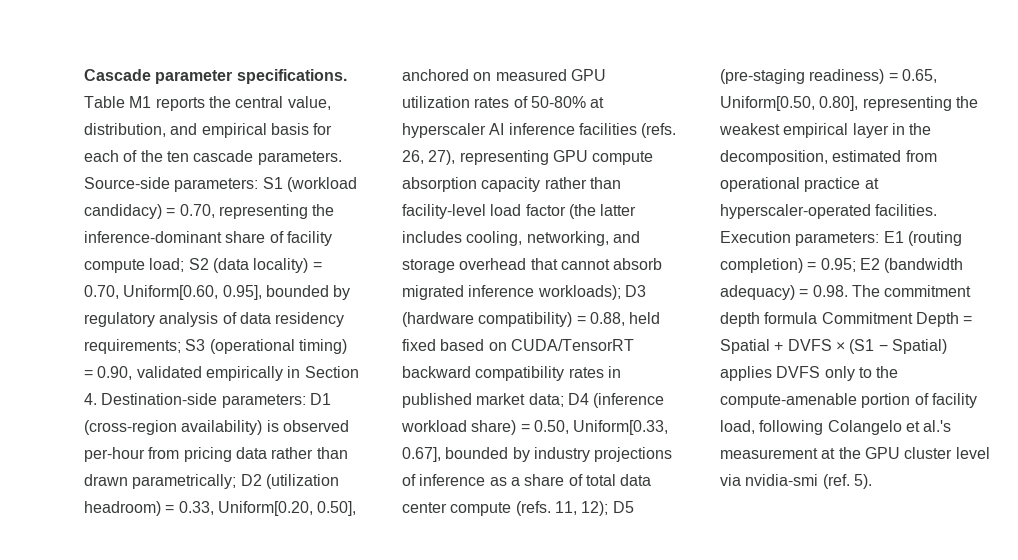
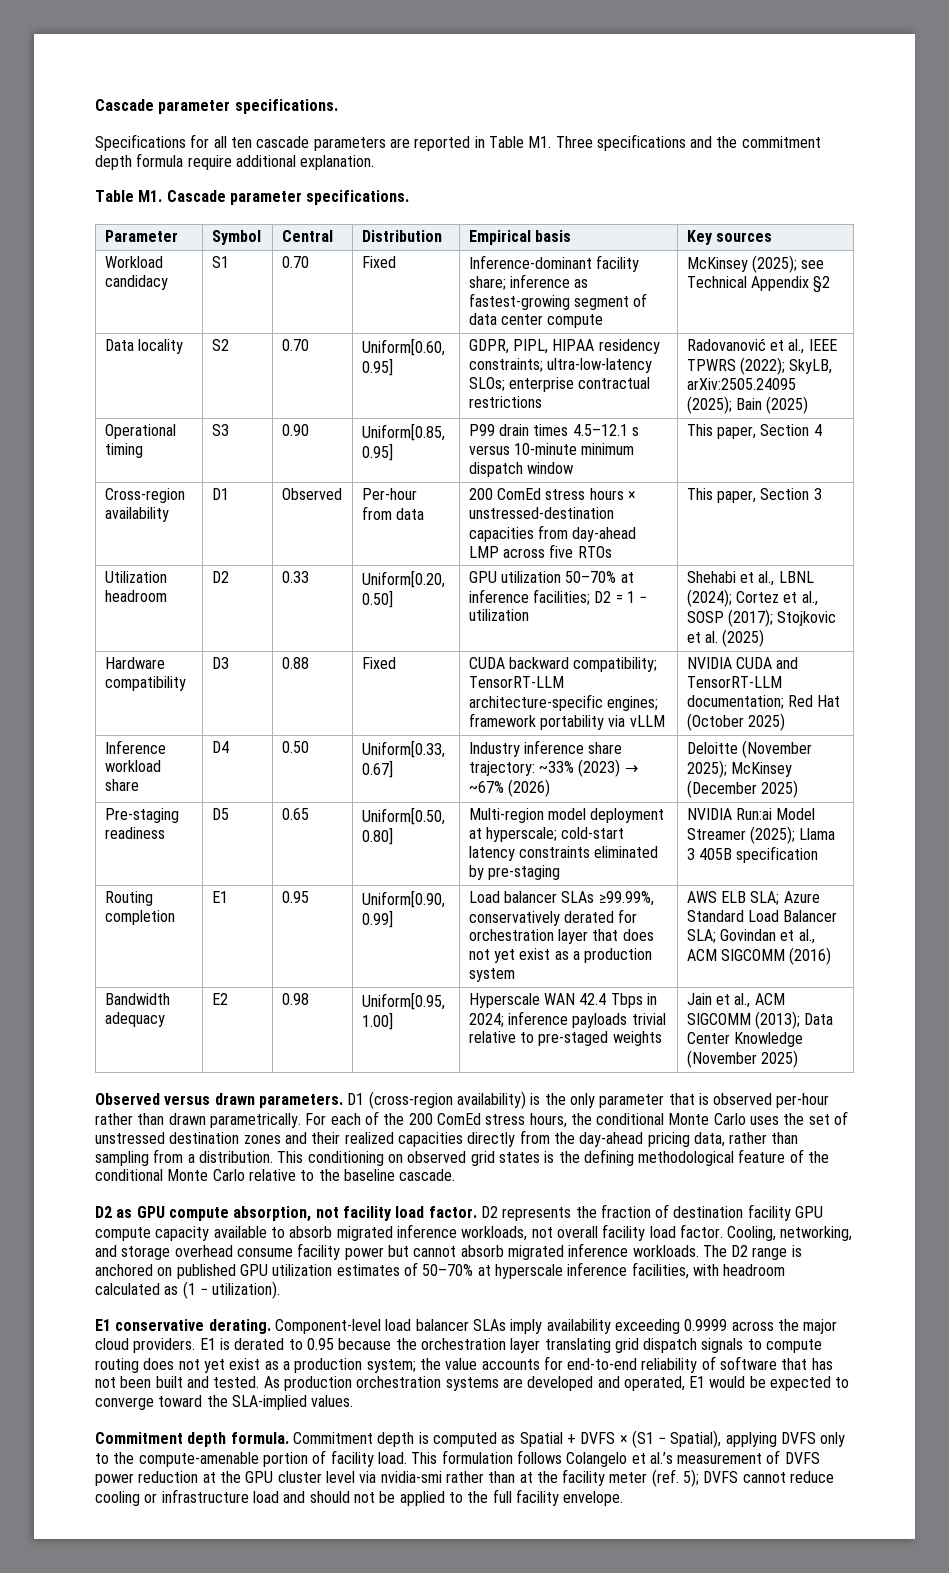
[84,69,347,84] [84,96,331,111] [84,123,333,138] [84,150,342,165] [84,177,357,192] [84,204,335,219] [84,231,332,246] [84,258,322,273] [84,285,351,300] [84,312,345,327] [84,339,347,354] [84,366,359,381] [84,393,331,408] [84,420,349,435] [84,447,348,462] [84,474,339,489] [84,501,357,516] [402,69,606,81] [402,96,605,108] [402,123,677,138] [402,150,654,165] [402,177,621,192] [402,204,637,219] [402,231,640,246] [402,258,663,273] [402,285,646,300] [402,312,661,327] [402,339,634,351] [402,366,621,381] [402,393,665,408] [401,420,669,435] [402,447,673,462] [402,474,652,486] [402,501,634,516] [720,69,937,84] [720,96,978,111] [719,123,932,138] [720,150,937,165] [720,177,879,192] [720,204,938,219] [720,231,962,246] [720,258,964,273] [720,285,972,300] [720,312,973,327] Cascade parameter specifications. Table M1 reports the central value, distribution, and empirical basis for each of the ten cascade parameters. Source-side parameters: S1 (workload candidacy) = 0.70, representing the inference-dominant share of facility compute load; S2 (data locality) = 0.70, Uniform[0.60, 0.95], bounded by regulatory analysis of data residency requirements; S3 (operational timing) = 0.90, validated empirically in Section 4. Destination-side parameters: D1 (cross-region availability) is observed per-hour from pricing data rather than drawn parametrically; D2 (utilization headroom) = 0.33, Uniform[0.20, 0.50], anchored on measured GPU utilization rates of 50-80% at hyperscaler AI inference facilities (refs. 26, 27), representing GPU compute absorption capacity rather than facility-level load factor (the latter includes cooling, networking, and storage overhead that cannot absorb migrated inference workloads); D3 (hardware compatibility) = 0.88, held fixed based on CUDA/TensorRT backward compatibility rates in published market data; D4 (inference workload share) = 0.50, Uniform[0.33, 0.67], bounded by industry projections of inference as a share of total data center compute (refs. 11, 12); D5 (pre-staging readiness) = 0.65, Uniform[0.50, 0.80], representing the weakest empirical layer in the decomposition, estimated from operational practice at hyperscaler-operated facilities. Execution parameters: E1 (routing completion) = 0.95; E2 (bandwidth adequacy) = 0.98. The commitment depth formula Commitment Depth = -> [95,99,338,114] [95,134,821,151] [95,153,375,170] [95,190,410,205] [104,230,178,242] [211,230,261,245] [281,230,333,242] [361,230,442,242] [468,230,572,245] [686,230,773,245] [104,256,163,268] [104,275,168,290] [211,256,229,268] [281,256,309,268] [361,256,396,268] [468,255,640,272] [468,274,589,290] [468,293,648,310] [468,313,604,328] [686,255,825,273] [686,276,831,293] [104,339,184,354] [211,339,229,351] [281,339,309,351] [361,338,445,356] [361,358,393,376] [468,339,660,354] [468,358,653,373] [468,377,651,392] [468,396,542,408] [686,338,837,354] [686,357,833,375] [686,378,796,390] [686,396,809,414] [104,424,176,439] [104,443,143,458] [211,424,229,436] [281,424,309,436] [361,423,445,441] [361,443,393,461] [468,424,639,436] [468,443,635,455] [468,462,574,477] [686,424,822,439] [104,488,185,503] [104,507,169,522] [211,488,229,500] [281,488,342,500] [361,488,417,500] [361,506,425,520] [468,488,636,500] [468,507,614,519] [468,525,637,542] [468,544,612,558] [686,488,822,503] [104,571,167,583] [104,590,167,602] [211,571,229,583] [281,571,309,583] [361,570,445,588] [361,590,393,608] [468,571,634,583] [468,589,648,605] [468,609,529,621] [686,571,814,586] [686,589,818,607] [686,609,837,627] [686,629,765,647] [104,657,165,669] [104,676,186,691] [211,657,229,669] [281,657,309,669] [361,657,396,669] [468,657,658,672] [468,676,564,688] [468,694,659,711] [468,713,665,730] [686,657,799,669] [686,676,782,688] [686,695,841,709] [686,713,786,731] [104,740,166,754] [104,760,161,772] [104,779,139,791] [211,741,229,753] [281,741,309,753] [361,740,445,758] [361,760,393,778] [468,740,623,757] [468,759,638,777] [468,779,551,797] [686,740,813,758] [686,760,793,778] [686,780,799,798] [104,808,179,823] [104,827,165,839] [211,808,229,820] [281,808,309,820] [361,807,445,825] [361,827,393,845] [468,808,665,823] [468,827,625,842] [468,846,659,861] [468,865,561,880] [686,808,816,820] [686,826,836,844] [686,846,819,863] [104,891,153,906] [104,910,175,925] [211,891,228,903] [281,891,309,903] [361,890,445,908] [361,910,393,928] [468,891,654,906] [468,909,638,926] [468,929,654,944] [468,948,653,963] [468,968,515,982] [686,891,820,905] [686,910,838,922] [686,929,815,944] [686,947,832,965] [104,993,170,1005] [104,1012,165,1027] [211,993,228,1005] [281,993,309,1005] [361,992,445,1010] [361,1012,393,1030] [468,993,657,1008] [468,1011,666,1028] [468,1031,662,1046] [686,993,785,1008] [686,1011,834,1029] [686,1032,804,1047] [686,1050,799,1068] [95,1091,830,1109] [95,1111,849,1128] [95,1130,799,1147] [95,1149,830,1166] [95,1169,456,1181] [95,1204,824,1222] [95,1224,853,1241] [95,1243,802,1260] [95,1262,786,1279] [95,1281,281,1299] [95,1319,838,1334] [95,1338,823,1353] [95,1356,833,1373] [95,1376,850,1391] [95,1395,354,1410] [95,1432,516,1447] Cascade parameter specifications. // Specifications for all ten cascade parameters are reported in Table M1. Three specifications and the commitment depth formula require additional explanation. // Table M1. Cascade parameter specifications. // Parameter | Symbol | Central | Distribution | Empirical basis | Key sources // Workload candidacy | S1 | 0.70 | Fixed | Inference-dominant facility share; inference as fastest-growing segment of data center compute | McKinsey (2025); see Technical Appendix §2 // Data locality | S2 | 0.70 | Uniform[0.60, 0.95] | GDPR, PIPL, HIPAA residency constraints; ultra-low-latency SLOs; enterprise contractual restrictions | Radovanović et al., IEEE TPWRS (2022); SkyLB, arXiv:2505.24095 (2025); Bain (2025) // Operational timing | S3 | 0.90 | Uniform[0.85, 0.95] | P99 drain times 4.5–12.1 s versus 10-minute minimum dispatch window | This paper, Section 4 // Cross-region availability | D1 | Observed | Per-hour from data | 200 ComEd stress hours × unstressed-destination capacities from day-ahead LMP across five RTOs | This paper, Section 3 // Utilization headroom | D2 | 0.33 | Uniform[0.20, 0.50] | GPU utilization 50–70% at inference facilities; D2 = 1 − utilization | Shehabi et al., LBNL (2024); Cortez et al., SOSP (2017); Stojkovic et al. (2025) // Hardware compatibility | D3 | 0.88 | Fixed | CUDA backward compatibility; TensorRT-LLM architecture-specific engines; framework portability via vLLM | NVIDIA CUDA and TensorRT-LLM documentation; Red Hat (October 2025) // Inference workload share | D4 | 0.50 | Uniform[0.33, 0.67] | Industry inference share trajectory: ~33% (2023) → ~67% (2026) | Deloitte (November 2025); McKinsey (December 2025) // Pre-staging readiness | D5 | 0.65 | Uniform[0.50, 0.80] | Multi-region model deployment at hyperscale; cold-start latency constraints eliminated by pre-staging | NVIDIA Run:ai Model Streamer (2025); Llama 3 405B specification // Routing completion | E1 | 0.95 | Uniform[0.90, 0.99] | Load balancer SLAs ≥99.99%, conservatively derated for orchestration layer that does not yet exist as a production system | AWS ELB SLA; Azure Standard Load Balancer SLA; Govindan et al., ACM SIGCOMM (2016) // Bandwidth adequacy | E2 | 0.98 | Uniform[0.95, 1.00] | Hyperscale WAN 42.4 Tbps in 2024; inference payloads trivial relative to pre-staged weights | Jain et al., ACM SIGCOMM (2013); Data Center Knowledge (November 2025) // Observed versus drawn parameters. D1 (cross-region availability) is the only parameter that is observed per-hour rather than drawn parametrically. For each of the 200 ComEd stress hours, the conditional Monte Carlo uses the set of unstressed destination zones and their realized capacities directly from the day-ahead pricing data, rather than sampling from a distribution. This conditioning on observed grid states is the defining methodological feature of the conditional Monte Carlo relative to the baseline cascade. // D2 as GPU compute absorption, not facility load factor. D2 represents the fraction of destination facility GPU compute capacity available to absorb migrated inference workloads, not overall facility load factor. Cooling, networking, and storage overhead consume facility power but cannot absorb migrated inference workloads. The D2 range is anchored on published GPU utilization estimates of 50–70% at hyperscale inference facilities, with headroom calculated as (1 − utilization). // E1 conservative derating. Component-level load balancer SLAs imply availability exceeding 0.9999 across the major cloud providers. E1 is derated to 0.95 because the orchestration layer translating grid dispatch signals to compute routing does not yet exist as a production system; the value accounts for end-to-end reliability of software that has not been built and tested. As production orchestration systems are developed and operated, E1 would be expected to converge toward the SLA-implied values. // Commitment depth formula. Commitment depth is computed as
[891,339,947,354] [720,366,772,381] Spatial) applies -> [670,1430,777,1448] Spatial), applying
[720,420,952,435] [720,448,818,459] load, following Colangelo et al.'s measurement -> [377,1450,820,1467] [95,1471,199,1486] load. This formulation follows Colangelo et al.’s measurement of DVFS power reduction
[822,474,872,489] (ref. 5). -> [445,1469,835,1487] [95,1489,624,1506] rather than at the facility meter (ref. 5); DVFS cannot reduce cooling or infrastructure load and should not be applied to the full facility envelope.

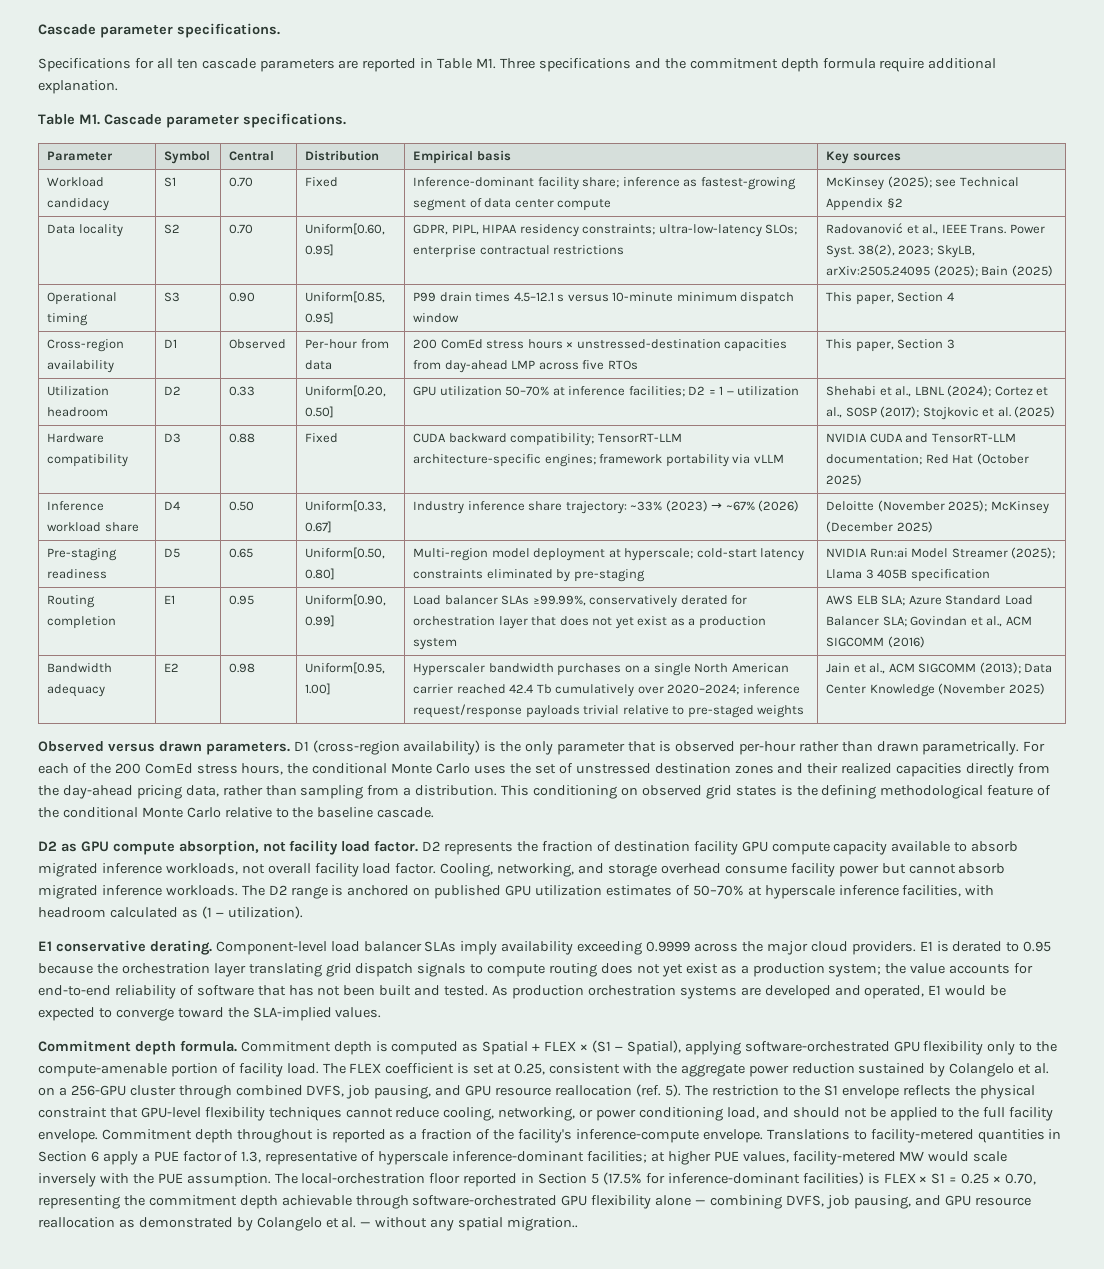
[686,357,786,375] TPWRS (2022); -> [970,224,1045,234] [826,244,934,258] Trans. Power Syst. 38(2), 2023;
[468,993,657,1008] [468,1011,569,1027] Hyperscale WAN 42.4 Tbps in 2024; inference -> [413,663,789,676] [413,684,800,697] [413,704,523,718] Hyperscaler bandwidth purchases on a single North American carrier reached 42.4 Tb cumulatively over 2020–2024; inference request/response
[580,1432,616,1444] DVFS -> [544,1041,577,1051] FLEX
[781,1432,817,1444] DVFS -> [744,1041,984,1055] software-orchestrated GPU flexibility
[411,1450,820,1467] [95,1469,835,1487] [95,1489,279,1506] This formulation follows Colangelo et al.’s measurement of DVFS power reduction at the GPU cluster level via nvidia-smi rather than at the facility meter (ref. 5); DVFS cannot reduce cooling or infrastructure load -> [322,1063,1050,1077] [38,1084,1036,1099] [38,1107,759,1121] The FLEX coefficient is set at 0.25, consistent with the aggregate power reduction sustained by Colangelo et al. on a 256-GPU cluster through combined DVFS, job pausing, and GPU resource reallocation (ref. 5). The restriction to the S1 envelope reflects the physical constraint that GPU-level flexibility techniques cannot reduce cooling, networking, or power conditioning load,
(624, 1498) none -> [101,1129,1062,1143] [38,1151,1008,1165] [38,1172,1037,1187] [38,1195,1031,1209] [38,1217,579,1231] Commitment depth throughout is reported as a fraction of the facility's inference-compute envelope. Translations to facility-metered quantities in Section 6 apply a PUE factor of 1.3, representative of hyperscale inference-dominant facilities; at higher PUE values, facility-metered MW would scale inversely with the PUE assumption. The local-orchestration floor reported in Section 5 (17.5% for inference-dominant facilities) is FLEX × S1 = 0.25 × 0.70, representing the commitment depth achievable through software-orchestrated GPU flexibility alone — combining DVFS, job pausing, and GPU resource reallocation as demonstrated by Colangelo et al. — without any spatial migration..

